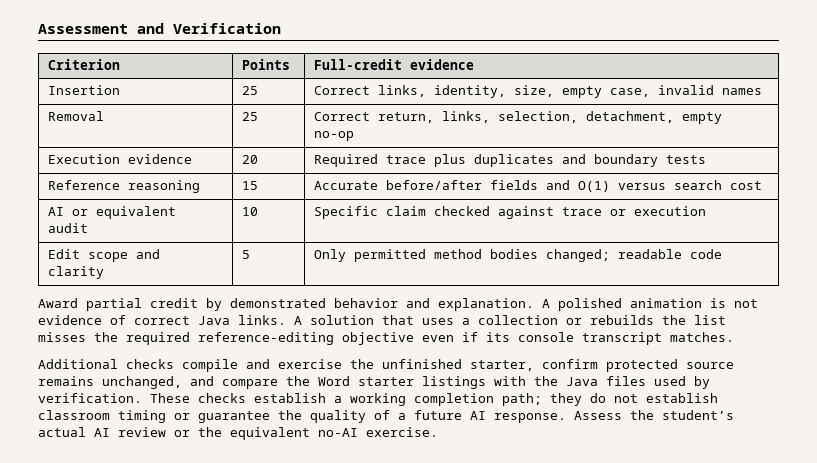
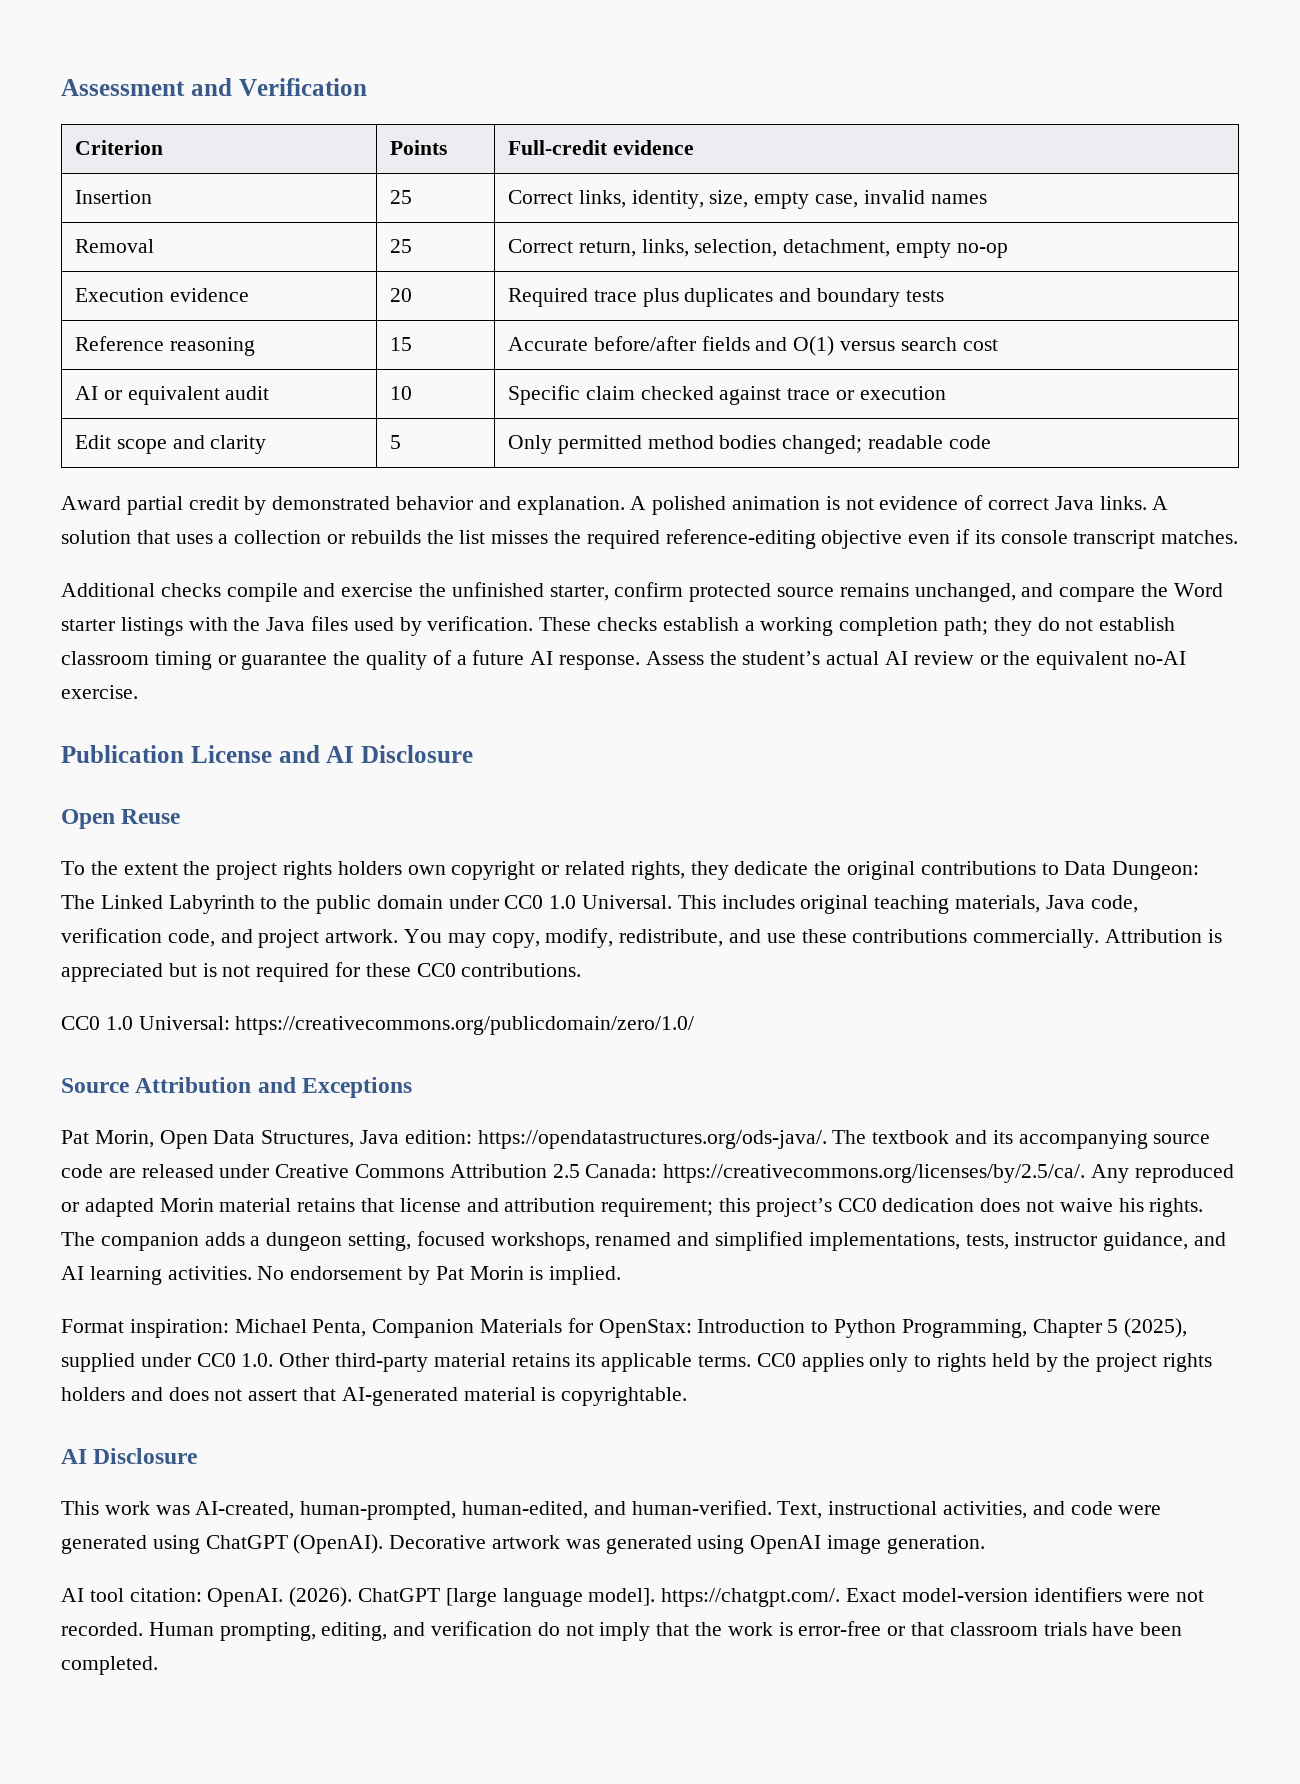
(438, 432) none -> [61,745,473,763] [61,809,181,829] [61,861,1200,880] [61,895,1138,914] [61,928,1222,948] [61,962,582,982] [61,1016,695,1035] [61,1077,413,1098] [61,1130,1211,1149] [61,1164,1234,1183] [61,1198,1204,1217] [61,1231,1227,1251] [61,1266,622,1285] [61,1318,1188,1338] [61,1353,1213,1372] [61,1387,688,1406] [61,1448,198,1464] [61,1500,1162,1520] [61,1534,985,1554] [61,1587,1205,1607] [61,1621,1183,1641] [61,1656,158,1675] // Publication License and AI Disclosure // Open Reuse // To the extent the project rights holders own copyright or related rights, they dedicate the original contributions to Data Dungeon: The Linked Labyrinth to the public domain under CC0 1.0 Universal. This includes original teaching materials, Java code, verification code, and project artwork. You may copy, modify, redistribute, and use these contributions commercially. Attribution is appreciated but is not required for these CC0 contributions. // CC0 1.0 Universal: https://creativecommons.org/publicdomain/zero/1.0/ // Source Attribution and Exceptions // Pat Morin, Open Data Structures, Java edition: https://opendatastructures.org/ods-java/. The textbook and its accompanying source code are released under Creative Commons Attribution 2.5 Canada: https://creativecommons.org/licenses/by/2.5/ca/. Any reproduced or adapted Morin material retains that license and attribution requirement; this project’s CC0 dedication does not waive his rights. The companion adds a dungeon setting, focused workshops, renamed and simplified implementations, tests, instructor guidance, and AI learning activities. No endorsement by Pat Morin is implied. // Format inspiration: Michael Penta, Companion Materials for OpenStax: Introduction to Python Programming, Chapter 5 (2025), supplied under CC0 1.0. Other third-party material retains its applicable terms. CC0 applies only to rights held by the project rights holders and does not assert that AI-generated material is copyrightable. // AI Disclosure // This work was AI-created, human-prompted, human-edited, and human-verified. Text, instructional activities, and code were generated using ChatGPT (OpenAI). Decorative artwork was generated using OpenAI image generation. // AI tool citation: OpenAI. (2026). ChatGPT [large language model]. https://chatgpt.com/. Exact model-version identifiers were not recorded. Human prompting, editing, and verification do not imply that the work is error-free or that classroom trials have been completed.

